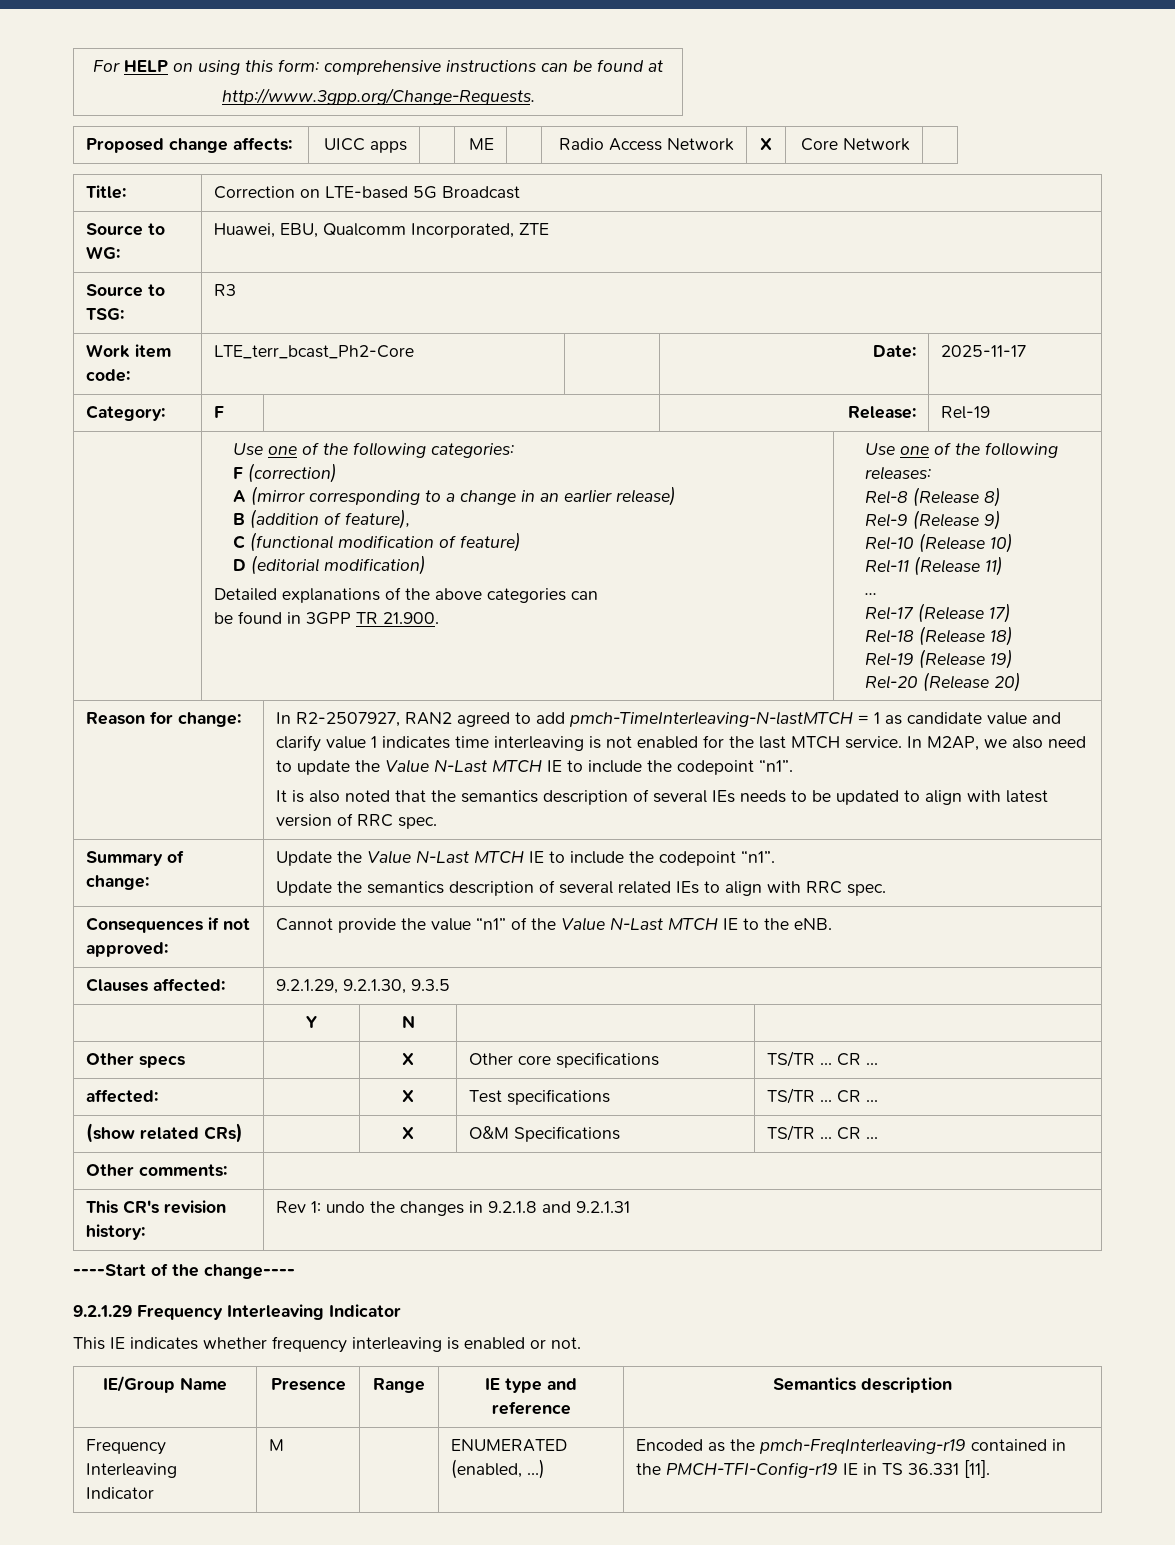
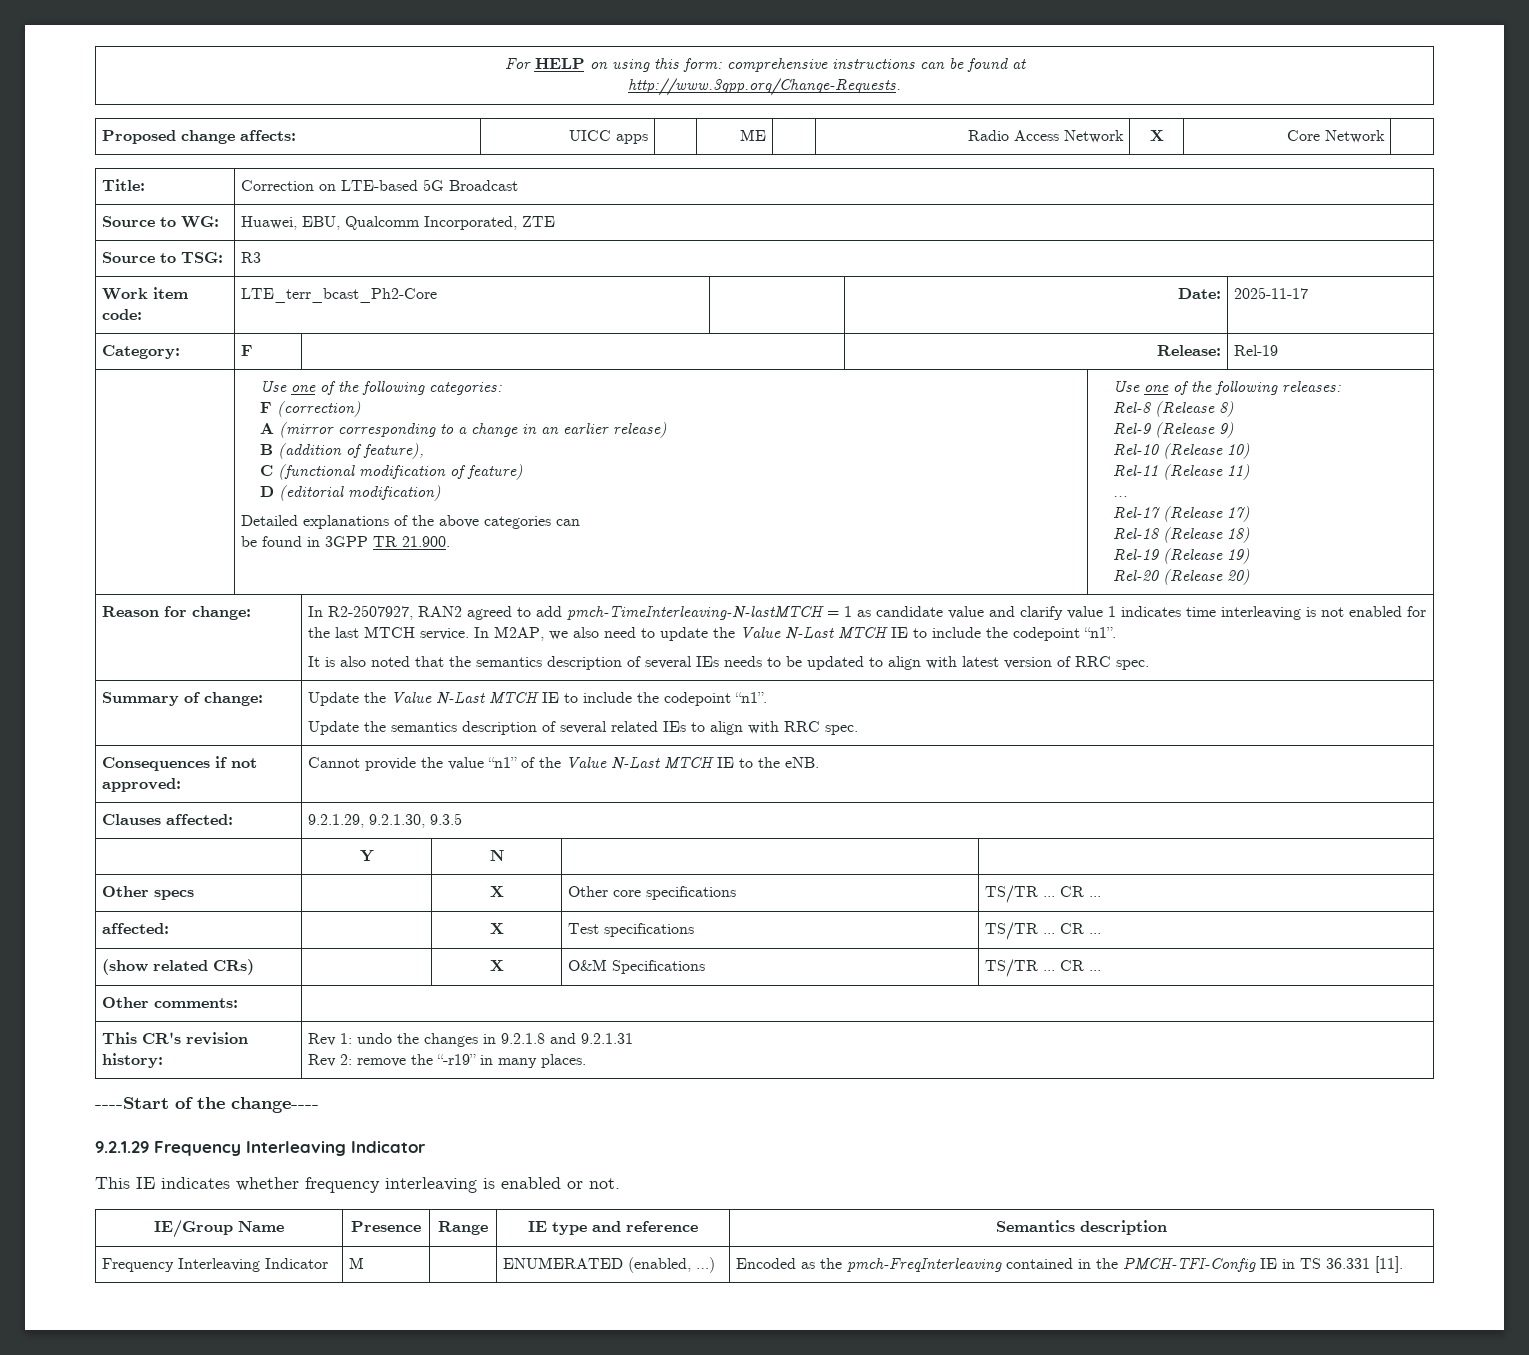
(631, 1207) none -> [308,1054,587,1068] // Rev 2: remove the “-r19” in many places.
[759,1438,967,1454] pmch-FreqInterleaving-r19 -> [847,1258,1003,1272] pmch-FreqInterleaving
[666,1462,839,1478] PMCH-TFI-Config-r19 -> [1123,1257,1257,1272] PMCH-TFI-Config

